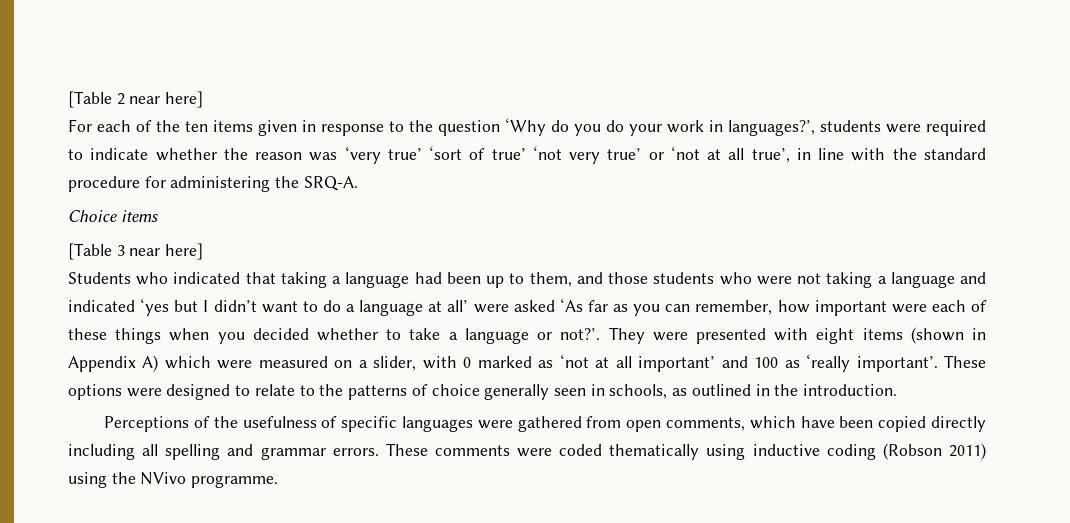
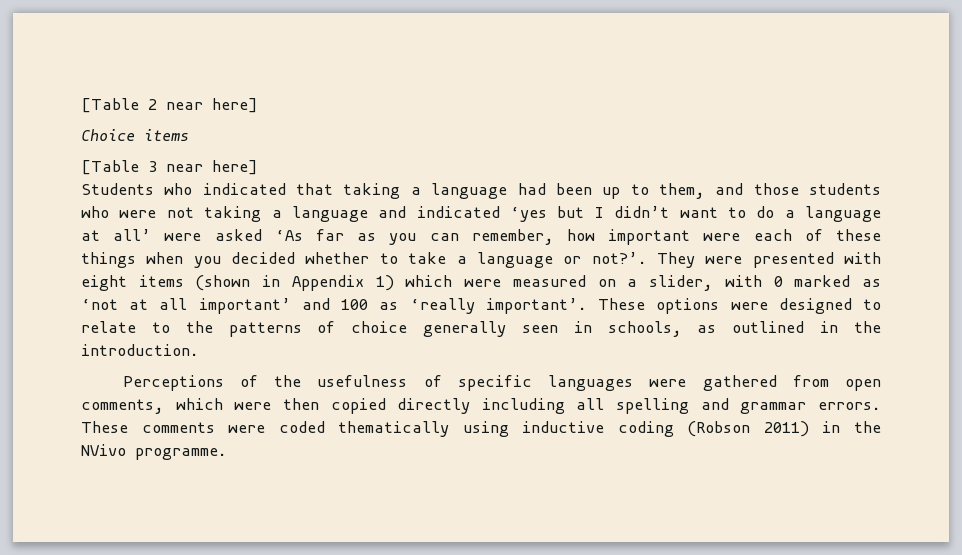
[68,118,986,136] [68,146,986,164] [68,176,358,192] // For each of the ten items given in response to the question ‘Why do you do your work in languages?’, students were required to indicate whether the reason was ‘very true’ ‘sort of true’ ‘not very true’ or ‘not at all true’, in line with the standard procedure for administering the SRQ-A. -> (258, 105) none
[142,355,159,372] A) -> [375,275,394,291] 1)
[800,416,874,428] have been -> [234,398,319,410] were then
[68,472,107,488] using -> [822,421,841,433] in

